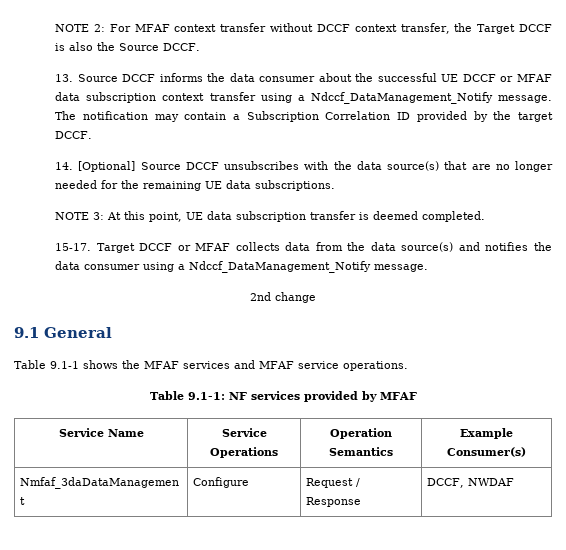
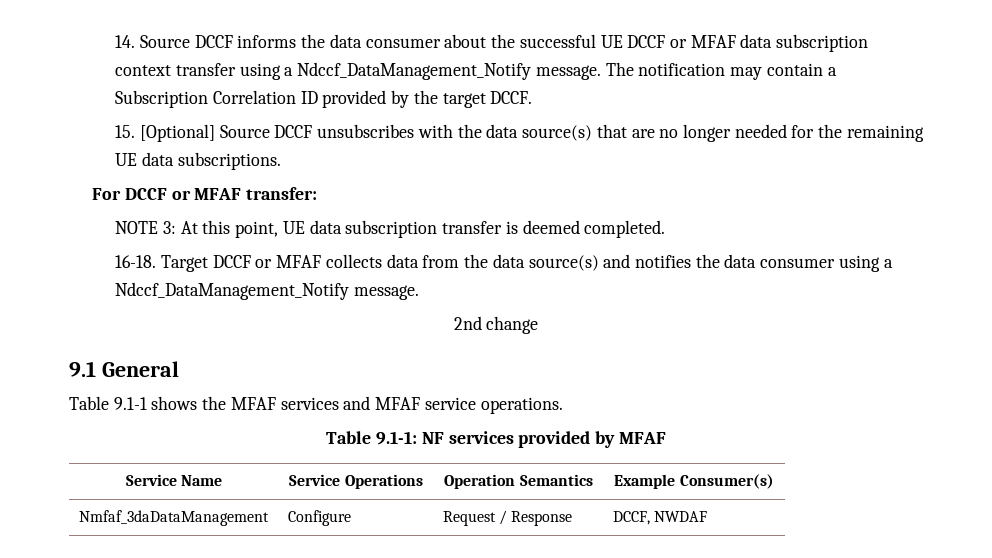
[55,23,552,34] [55,42,201,51] [55,74,74,82] NOTE 2: For MFAF context transfer without DCCF context transfer, the Target DCCF is also the Source DCCF. // 13. -> [115,35,136,48] 14.
[55,162,74,170] 14. -> [115,125,136,138] 15.
(336, 185) none -> [92,187,318,200] // For DCCF or MFAF transfer:
[55,243,92,251] 15-17. -> [115,255,157,268] 16-18.

